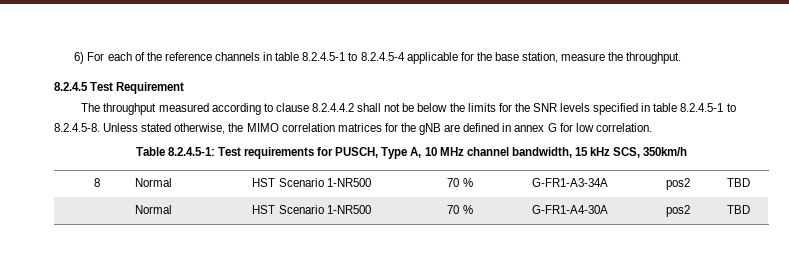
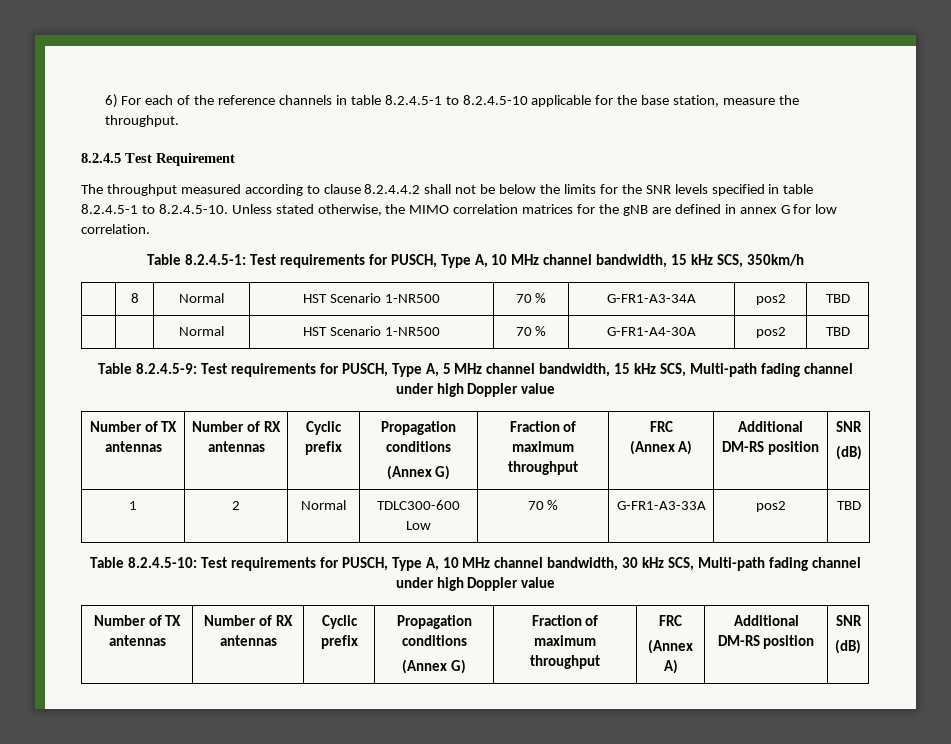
[360,52,405,61] 8.2.4.5-4 -> [462,95,528,105] 8.2.4.5-10
[54,123,100,132] 8.2.4.5-8. -> [158,204,228,214] 8.2.4.5-10.
(750, 209) none -> [98,363,853,377] [395,383,556,397] [89,421,178,432] [104,441,162,452] [192,421,281,432] [207,441,265,452] [306,421,342,435] [305,441,342,455] [381,421,456,435] [386,441,451,452] [386,465,451,480] [509,421,577,432] [512,441,574,452] [508,461,578,475] [649,421,673,432] [629,440,693,455] [738,421,803,432] [722,441,819,455] [836,421,862,432] [835,445,862,460] [129,501,137,510] [232,501,240,510] [301,500,346,510] [377,500,460,510] [406,521,431,530] [527,500,559,510] [616,501,706,510] [755,501,786,512] [836,501,861,510] [90,557,861,571] [395,577,556,591] [93,615,182,626] [108,635,166,646] [204,615,293,626] [219,635,277,646] [321,615,358,629] [320,635,358,649] [396,615,472,629] [401,635,467,646] [402,659,466,674] [531,615,599,626] [534,635,596,646] [530,655,600,669] [659,615,682,626] [648,639,693,654] [663,659,678,674] [733,615,799,626] [717,635,815,649] [835,615,862,626] [835,639,861,654] // Table 8.2.4.5-9: Test requirements for PUSCH, Type A, 5 MHz channel bandwidth, 15 kHz SCS, Multi-path fading channel under high Doppler value // Number of TX antennas | Number of RX antennas | Cyclic prefix | Propagation conditions // (Annex G) | Fraction of maximum throughput | FRC // (Annex A) | Additional DM-RS position | SNR // (dB) // 1 | 2 | Normal | TDLC300-600 Low | 70 % | G-FR1-A3-33A | pos2 | TBD // Table 8.2.4.5-10: Test requirements for PUSCH, Type A, 10 MHz channel bandwidth, 30 kHz SCS, Multi-path fading channel under high Doppler value // Number of TX antennas | Number of RX antennas | Cyclic prefix | Propagation conditions // (Annex G) | Fraction of maximum throughput | FRC // (Annex A) | Additional DM-RS position | SNR // (dB)

